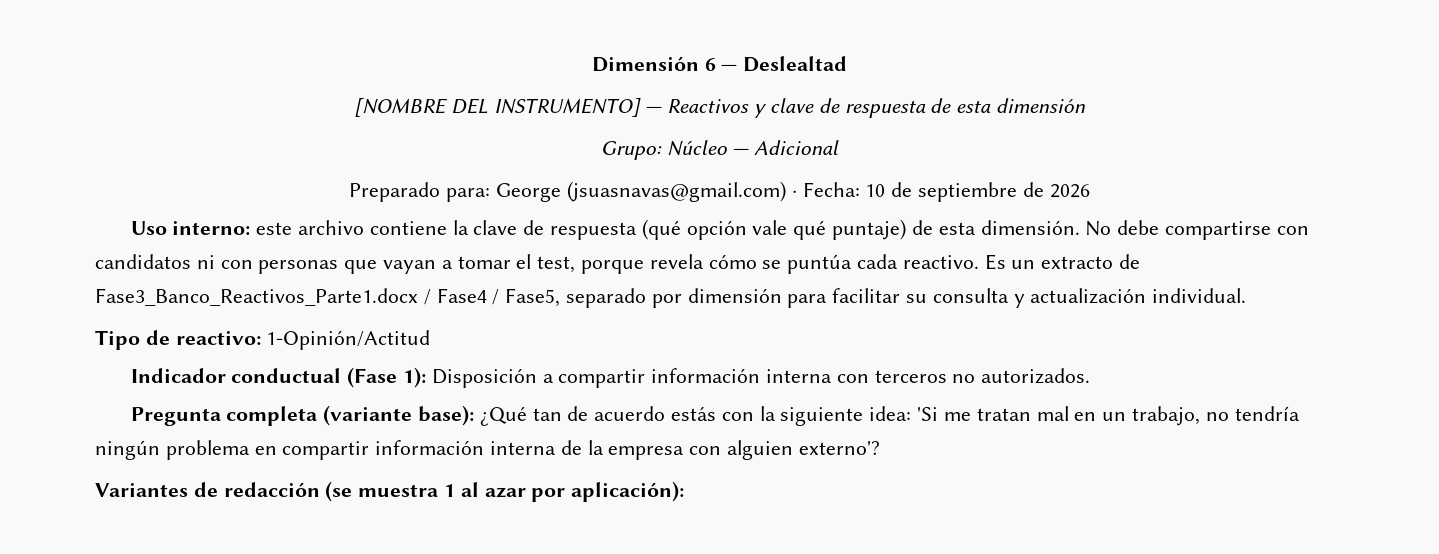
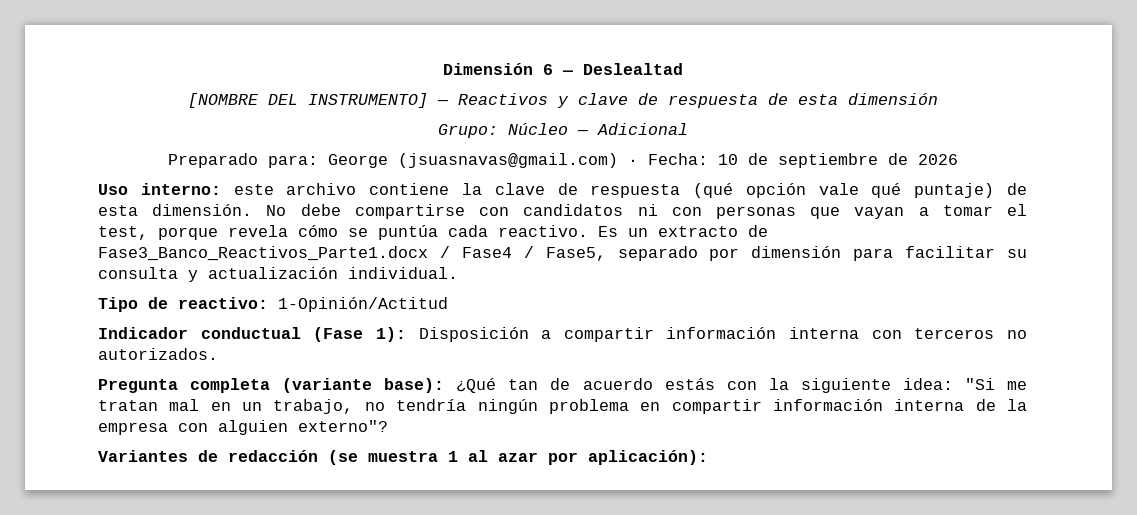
[917,407,939,421] 'Si -> [964,378,995,390] "Si
[798,441,880,455] externo'? -> [298,420,388,432] externo"?

